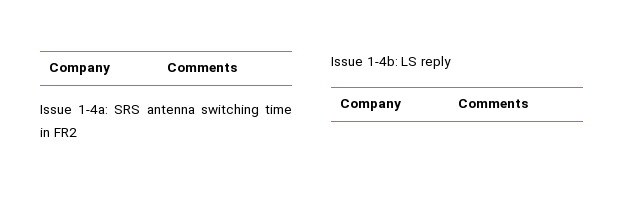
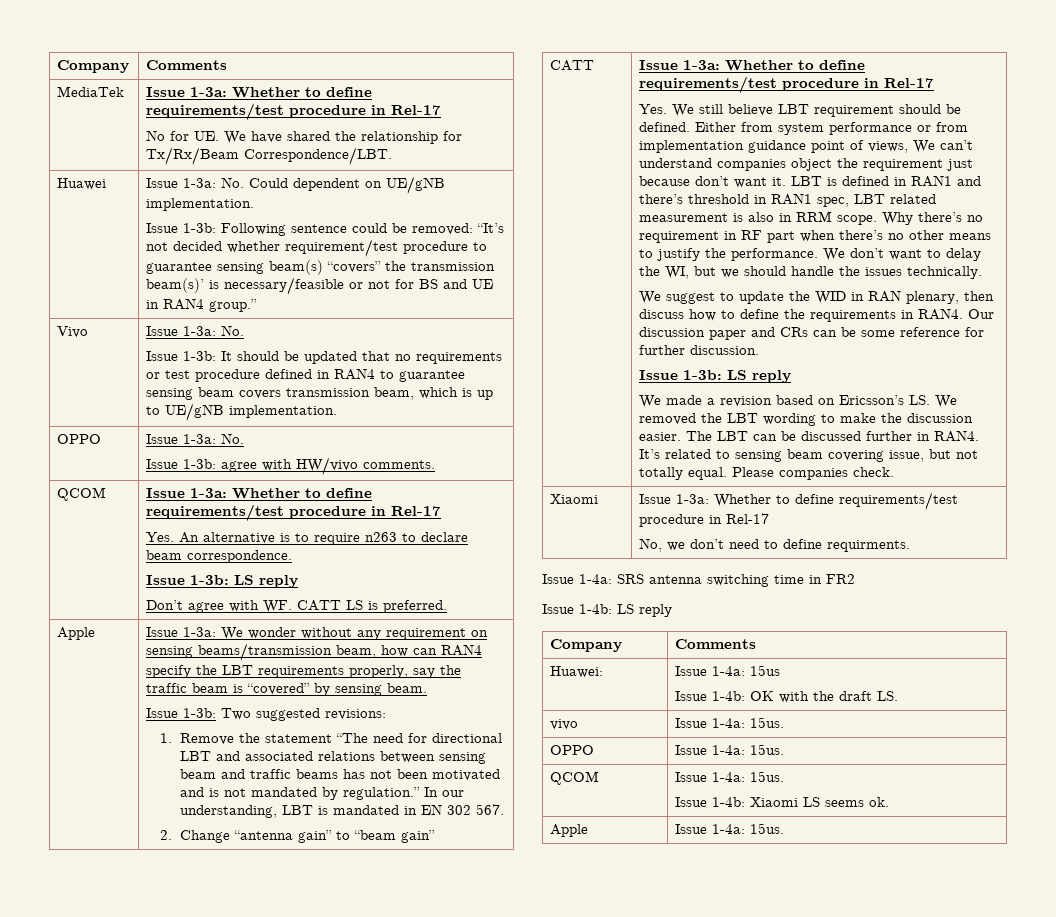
[49,63,111,75] [167,63,238,72] Company | Comments -> [57,60,130,73] [146,60,228,70] [57,86,125,97] [146,87,373,98] [146,103,442,120] [146,130,463,144] [146,147,393,165] [57,178,107,190] [146,176,446,194] [146,198,255,211] [146,223,505,236] [146,239,488,257] [146,260,496,275] [146,277,494,295] [146,298,258,312] [57,326,89,338] [146,325,245,336] [146,351,503,364] [146,368,466,382] [146,387,494,400] [146,403,338,421] [57,434,102,444] [146,433,245,444] [146,457,436,475] [57,487,107,501] [146,488,373,499] [146,504,442,521] [146,532,469,545] [146,550,293,563] [146,575,299,588] [146,600,448,613] [57,627,96,640] [146,627,489,640] [146,643,483,661] [146,665,462,678] [146,683,428,696] [146,708,387,721] [160,733,502,745] [179,751,486,764] [179,769,500,781] [179,787,464,800] [179,804,504,818] [160,830,435,843] [550,60,595,71] [639,60,866,71] [639,76,935,93] [639,104,962,117] [639,122,969,135] [639,140,974,153] [639,158,974,171] [639,175,982,188] [639,193,937,207] [639,211,984,225] [639,230,992,243] [639,248,982,261] [639,266,983,279] [639,290,995,304] [639,308,995,322] [639,327,985,340] [639,345,760,355] [639,370,792,383] [639,395,958,408] [639,413,974,426] [639,430,980,442] [639,449,979,462] [639,467,895,480] [550,494,599,504] [639,492,959,510] [639,513,770,527] [639,538,911,552] Company | Comments // MediaTek | Issue 1-3a: Whether to define requirements/test procedure in Rel-17 // No for UE. We have shared the relationship for Tx/Rx/Beam Correspondence/LBT. // Huawei | Issue 1-3a: No. Could dependent on UE/gNB implementation. // Issue 1-3b: Following sentence could be removed: “It’s not decided whether requirement/test procedure to guarantee sensing beam(s) “covers” the transmission beam(s)’ is necessary/feasible or not for BS and UE in RAN4 group.” // Vivo | Issue 1-3a: No. // Issue 1-3b: It should be updated that no requirements or test procedure defined in RAN4 to guarantee sensing beam covers transmission beam, which is up to UE/gNB implementation. // OPPO | Issue 1-3a: No. // Issue 1-3b: agree with HW/vivo comments. // QCOM | Issue 1-3a: Whether to define requirements/test procedure in Rel-17 // Yes. An alternative is to require n263 to declare beam correspondence. // Issue 1-3b: LS reply // Don’t agree with WF. CATT LS is preferred. // Apple | Issue 1-3a: We wonder without any requirement on sensing beams/transmission beam, how can RAN4 specify the LBT requirements properly, say the traffic beam is “covered” by sensing beam. // Issue 1-3b: Two suggested revisions: // 1. Remove the statement “The need for directional LBT and associated relations between sensing beam and traffic beams has not been motivated and is not mandated by regulation.” In our understanding, LBT is mandated in EN 302 567. // 2. Change “antenna gain” to “beam gain” // CATT | Issue 1-3a: Whether to define requirements/test procedure in Rel-17 // Yes. We still believe LBT requirement should be defined. Either from system performance or from implementation guidance point of views, We can’t understand companies object the requirement just because don’t want it. LBT is defined in RAN1 and there’s threshold in RAN1 spec, LBT related measurement is also in RRM scope. Why there’s no requirement in RF part when there’s no other means to justify the performance. We don’t want to delay the WI, but we should handle the issues technically. // We suggest to update the WID in RAN plenary, then discuss how to define the requirements in RAN4. Our discussion paper and CRs can be some reference for further discussion. // Issue 1-3b: LS reply // We made a revision based on Ericsson’s LS. We removed the LBT wording to make the discussion easier. The LBT can be discussed further in RAN4. It’s related to sensing beam covering issue, but not totally equal. Please companies check. // Xiaomi | Issue 1-3a: Whether to define requirements/test procedure in Rel-17 // No, we don’t need to define requirments.
(529, 103) none -> [550,666,604,678] [675,665,781,676] [675,691,899,703] [550,719,579,730] [675,717,785,728] [550,745,595,755] [675,744,785,755] [550,771,600,785] [675,771,785,782] [675,797,890,807] [550,824,589,837] [675,823,785,834] // Huawei: | Issue 1-4a: 15us // Issue 1-4b: OK with the draft LS. // vivo | Issue 1-4a: 15us. // OPPO | Issue 1-4a: 15us. // QCOM | Issue 1-4a: 15us. // Issue 1-4b: Xiaomi LS seems ok. // Apple | Issue 1-4a: 15us.

